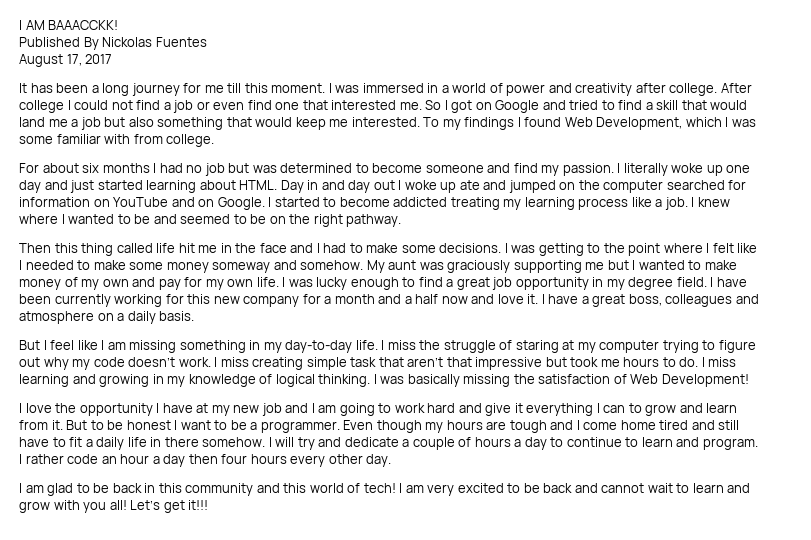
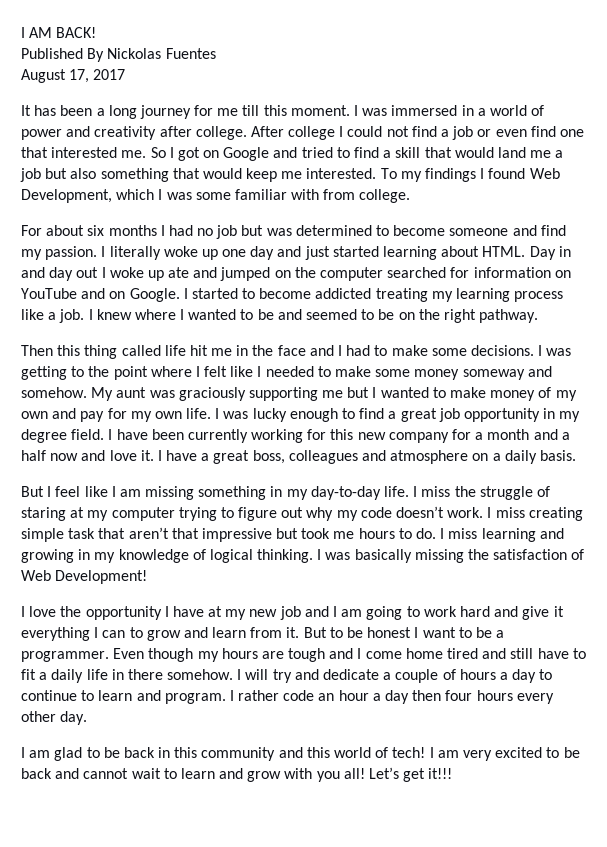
[48,20,119,30] BAAACCKK! -> [56,27,97,38] BACK!

